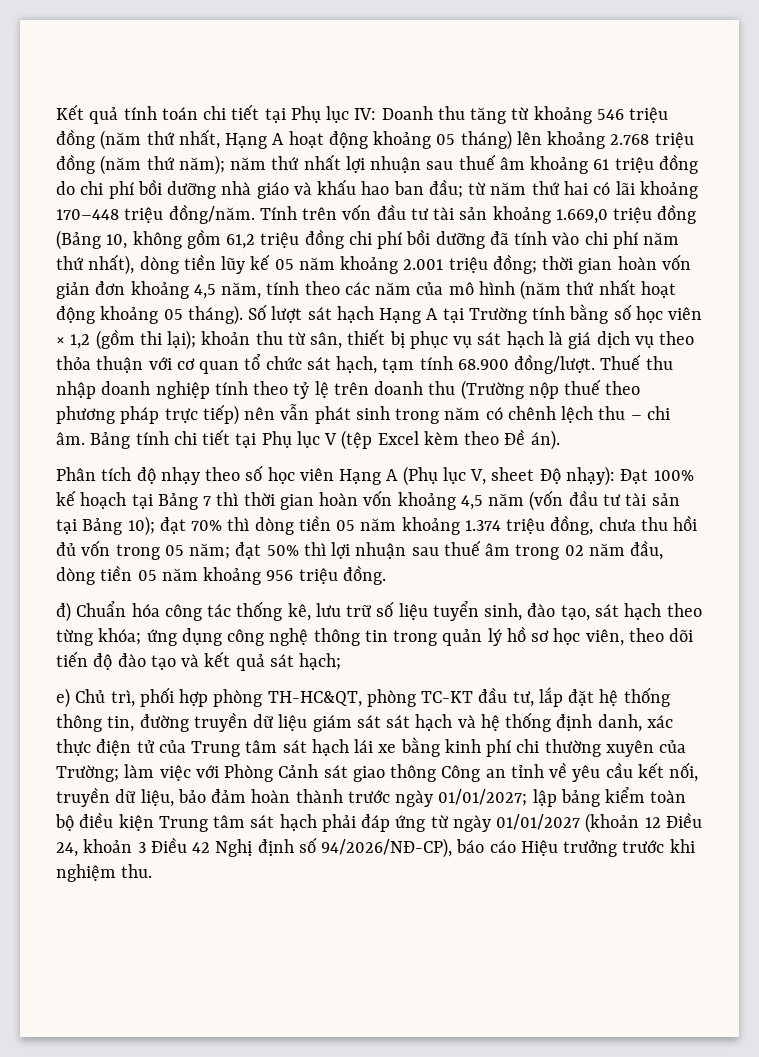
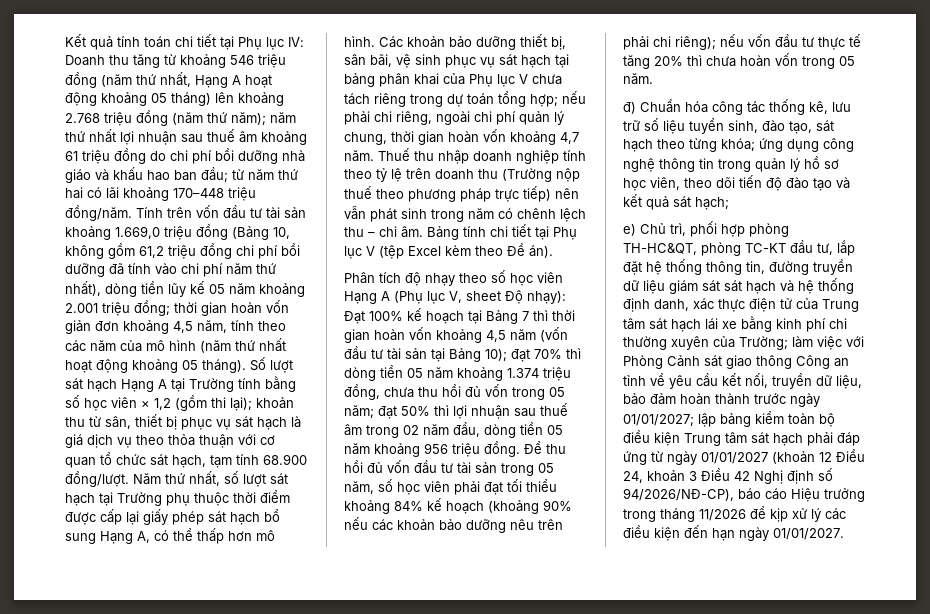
(596, 364) none -> [133,471,288,487] [65,490,290,506] [65,509,280,525] [65,528,275,544] [344,34,566,50] [344,54,569,68] [344,73,562,87] [344,91,586,107] [344,111,564,125] [344,129,579,145] [344,150,374,162] Năm thứ nhất, số lượt sát hạch tại Trường phụ thuộc thời điểm được cấp lại giấy phép sát hạch bổ sung Hạng A, có thể thấp hơn mô hình. Các khoản bảo dưỡng thiết bị, sân bãi, vệ sinh phục vụ sát hạch tại bảng phân khai của Phụ lục V chưa tách riêng trong dự toán tổng hợp; nếu phải chi riêng, ngoài chi phí quản lý chung, thời gian hoàn vốn khoảng 4,7 năm.
(386, 575) none -> [524,441,566,454] [344,460,554,476] [344,479,557,495] [344,498,572,514] [344,517,563,533] [623,34,861,50] [623,53,855,69] [623,73,653,85] Để thu hồi đủ vốn đầu tư tài sản trong 05 năm, số học viên phải đạt tối thiểu khoảng 84% kế hoạch (khoảng 90% nếu các khoản bảo dưỡng nêu trên phải chi riêng); nếu vốn đầu tư thực tế tăng 20% thì chưa hoàn vốn trong 05 năm.
[622,839,695,853] [56,864,153,882] trước khi nghiệm thu. -> [623,506,846,522] [623,525,844,541] trong tháng 11/2026 để kịp xử lý các điều kiện đến hạn ngày 01/01/2027.

